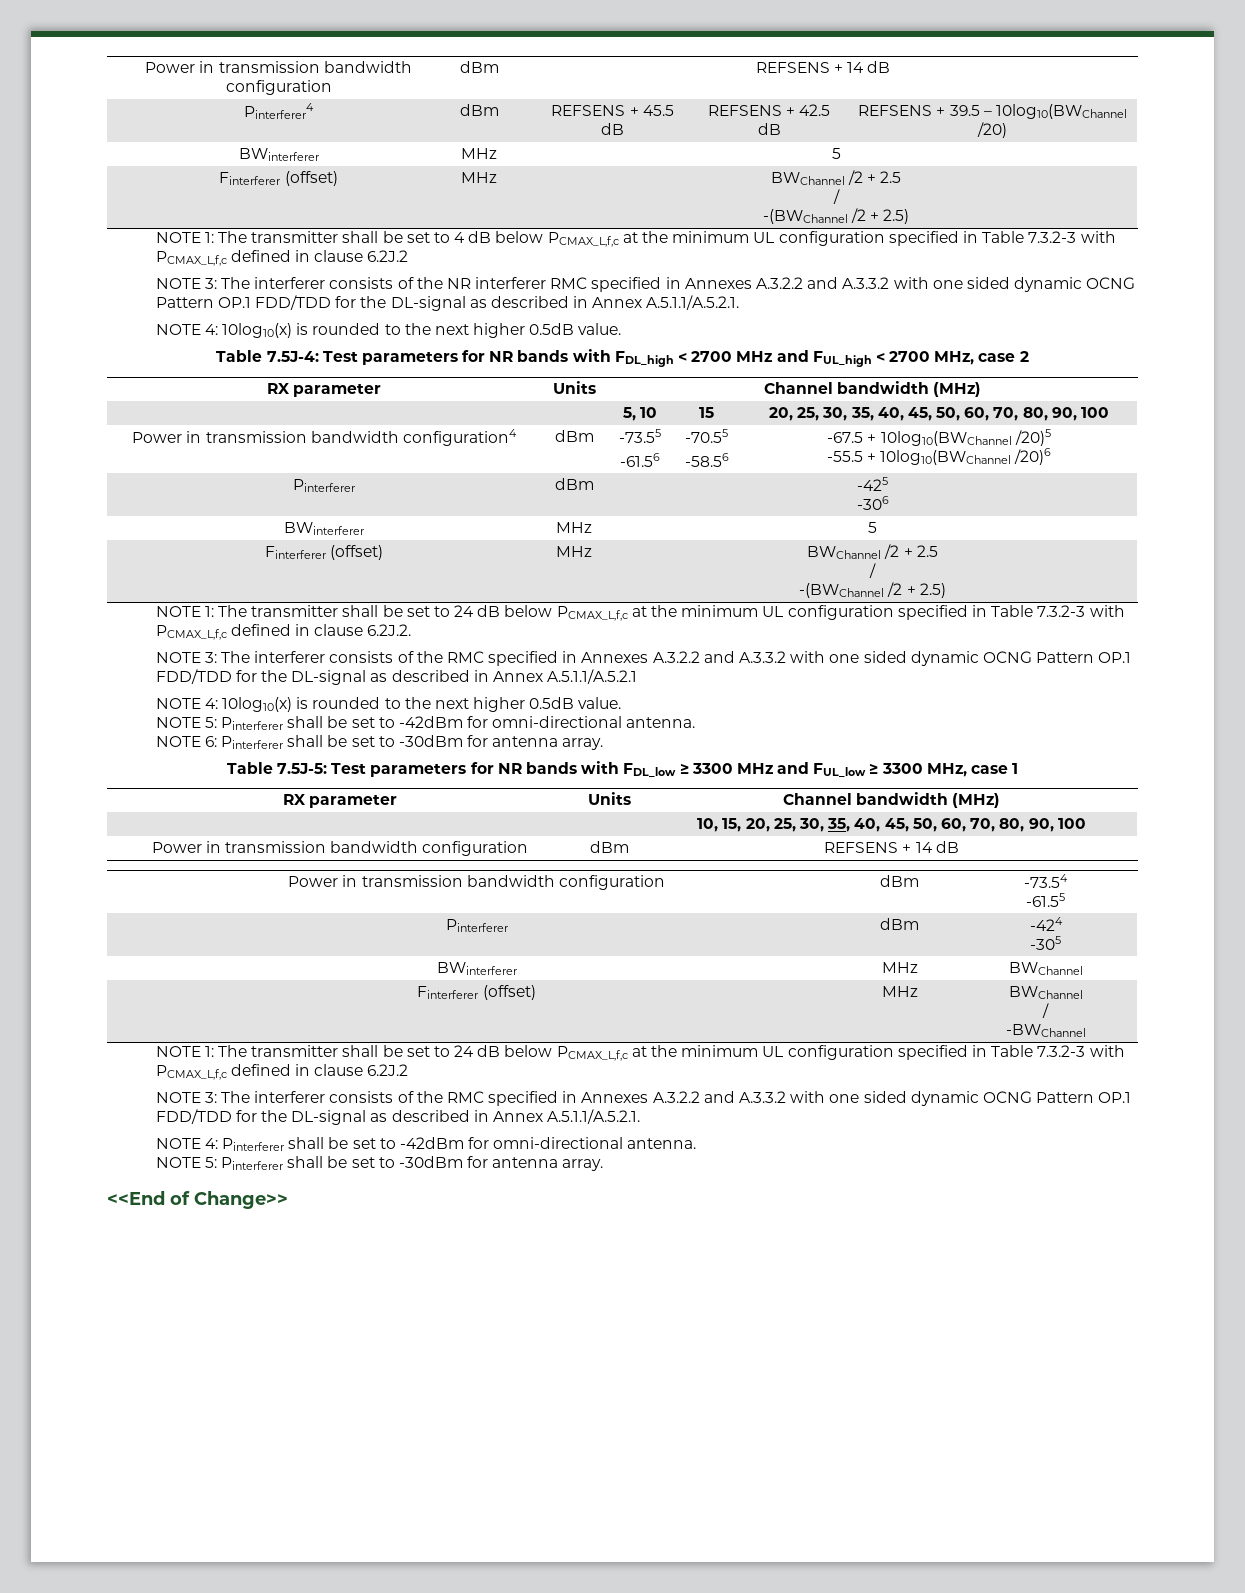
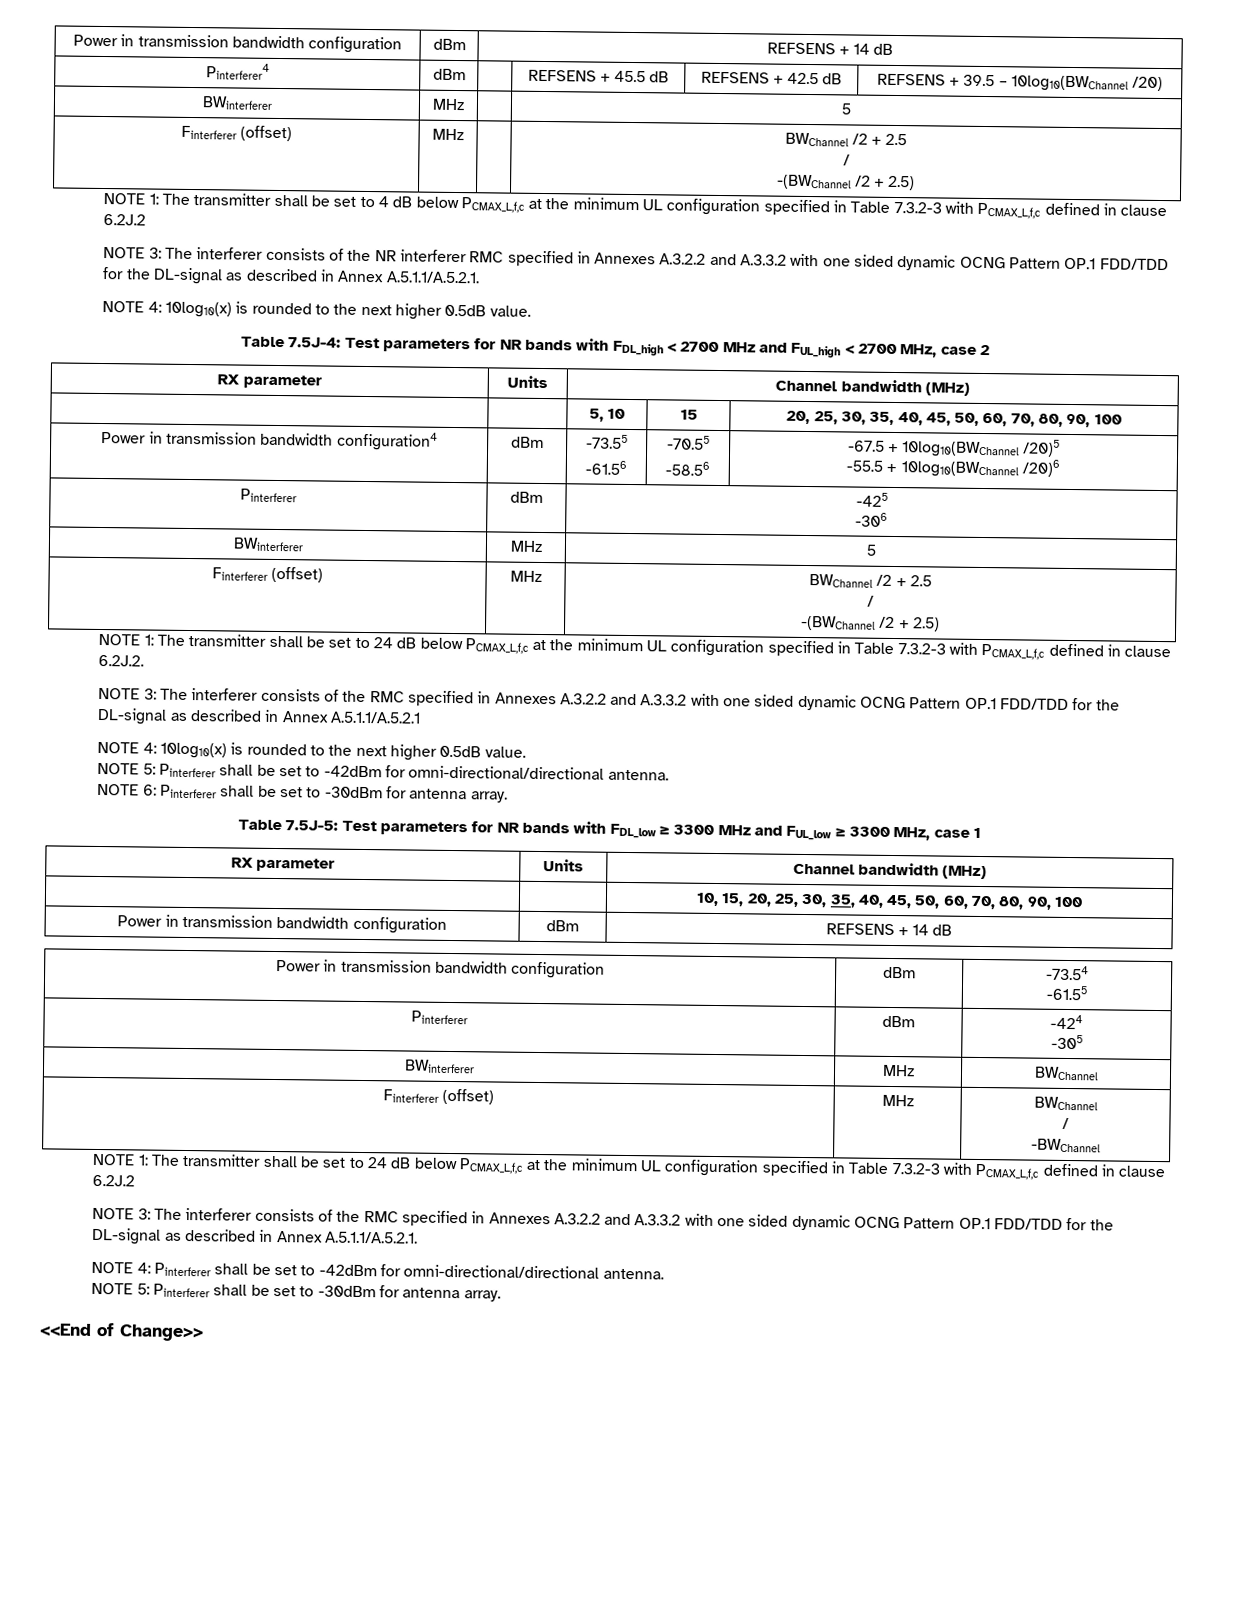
[492,716,623,728] omni-directional -> [408,765,605,780] omni-directional/directional
[493,1137,624,1149] omni-directional -> [403,1264,600,1279] omni-directional/directional

